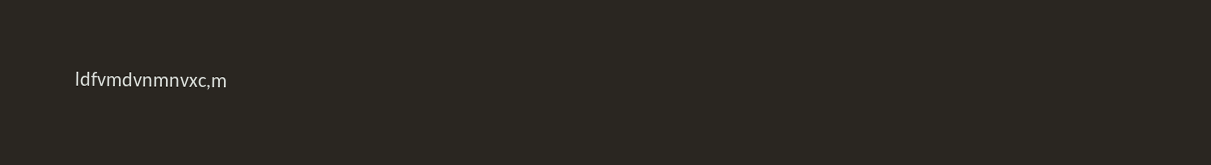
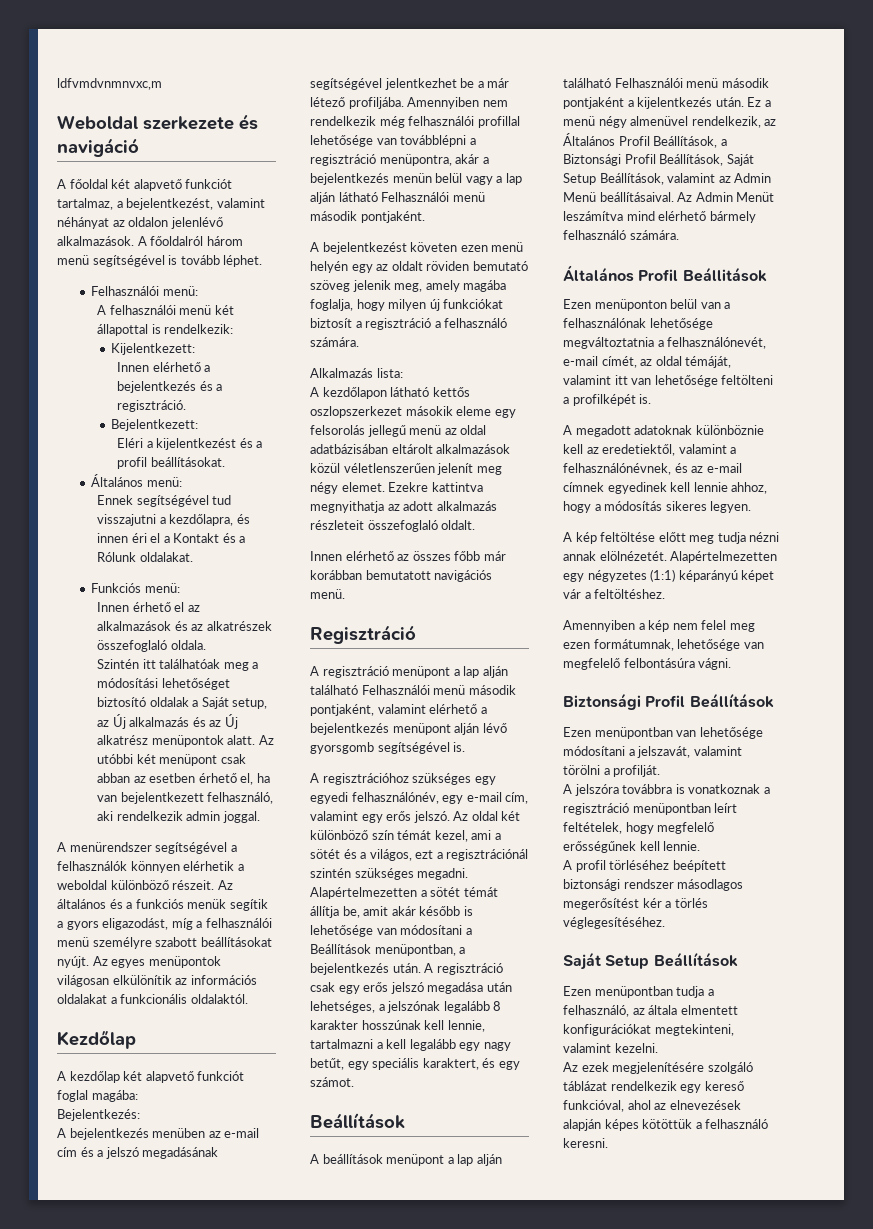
(228, 81) none -> [57,114,258,130] [57,138,139,157] [57,179,233,191] [57,198,265,210] [57,217,223,229] [57,236,243,246] [57,255,263,267] [91,286,198,296] [97,305,234,315] [97,324,234,336] [111,343,196,355] [117,362,211,372] [117,381,223,393] [117,400,187,412] [111,419,199,431] [117,438,263,450] [117,457,225,469] [91,474,182,487] [97,495,232,507] [97,514,250,526] [97,533,246,543] [97,552,193,562] [91,583,180,593] [97,602,200,612] [97,621,272,631] [97,640,206,652] [97,659,259,671] [97,678,230,690] [97,697,268,709] [97,714,238,729] [97,735,274,747] [97,754,246,766] [97,773,270,785] [97,792,274,804] [97,811,260,823] [57,842,237,854] [57,861,244,873] [57,880,233,890] [57,899,268,911] [57,918,272,930] [57,937,272,949] [57,956,221,968] [57,975,257,987] [57,994,248,1004] [57,1030,136,1049] [57,1071,245,1083] [57,1090,138,1102] [57,1109,140,1121] [57,1128,260,1140] [57,1147,219,1159] [310,78,510,90] [310,97,508,109] [310,116,520,128] [310,135,476,147] [310,154,489,166] [310,173,522,185] [310,192,485,204] [310,211,425,223] [310,242,524,254] [310,261,528,273] [310,280,507,292] [310,299,504,311] [310,318,508,330] [310,337,359,347] [310,368,403,378] [310,387,470,399] [310,406,516,418] [310,425,487,437] [310,444,511,454] [310,463,502,475] [310,482,483,494] [310,501,497,513] [310,520,476,532] [310,551,506,561] [310,570,493,582] [310,589,345,599] [310,625,416,644] [310,666,508,678] [310,685,516,695] [310,704,487,716] [310,723,507,735] [310,742,466,754] [310,773,496,785] [310,792,529,804] [310,811,521,823] [310,830,501,842] [310,849,529,861] [310,868,469,880] [310,887,498,899] [310,906,473,918] [310,925,472,937] [310,944,466,956] [310,963,503,975] [310,982,512,994] [310,1001,502,1013] [310,1020,485,1032] [310,1039,511,1051] [310,1058,520,1070] [310,1077,354,1087] [310,1113,405,1129] [310,1154,502,1166] [563,78,769,88] [563,97,771,109] [563,116,777,128] [563,133,727,148] [563,154,754,166] [563,173,772,185] [563,192,775,202] [563,211,756,223] [563,230,679,240] [563,265,767,282] [563,299,731,311] [563,318,713,330] [563,337,767,349] [563,356,732,368] [563,375,774,387] [563,394,652,406] [563,425,764,437] [563,444,737,456] [563,463,742,475] [563,482,768,494] [563,501,752,513] [563,532,780,544] [563,551,778,563] [563,569,775,582] [563,589,666,599] [563,620,755,632] [563,639,764,651] [563,658,732,670] [563,693,774,710] [563,727,763,739] [563,746,742,758] [563,765,661,777] [563,784,770,796] [563,803,738,815] [563,822,715,834] [563,841,701,853] [563,860,726,872] [563,879,744,891] [563,898,708,910] [563,917,665,929] [563,952,738,970] [563,986,714,998] [563,1005,738,1017] [563,1024,734,1036] [563,1043,658,1053] [563,1062,753,1074] [563,1081,744,1093] [563,1100,741,1112] [563,1119,769,1131] [563,1138,608,1148] // Weboldal szerkezete és navigáció // A főoldal két alapvető funkciót tartalmaz, a bejelentkezést, valamint néhányat az oldalon jelenlévő alkalmazások. A főoldalról három menü segítségével is tovább léphet. // Felhasználói menü: // A felhasználói menü két állapottal is rendelkezik: // Kijelentkezett: // Innen elérhető a bejelentkezés és a regisztráció. // Bejelentkezett: // Eléri a kijelentkezést és a profil beállításokat. // Általános menü: // Ennek segítségével tud visszajutni a kezdőlapra, és innen éri el a Kontakt és a Rólunk oldalakat. // Funkciós menü: // Innen érhető el az alkalmazások és az alkatrészek összefoglaló oldala. // Szintén itt találhatóak meg a módosítási lehetőséget biztosító oldalak a Saját setup, az Új alkalmazás és az Új alkatrész menüpontok alatt. Az utóbbi két menüpont csak abban az esetben érhető el, ha van bejelentkezett felhasználó, aki rendelkezik admin joggal. // A menürendszer segítségével a felhasználók könnyen elérhetik a weboldal különböző részeit. Az általános és a funkciós menük segítik a gyors eligazodást, míg a felhasználói menü személyre szabott beállításokat nyújt. Az egyes menüpontok világosan elkülönítik az információs oldalakat a funkcionális oldalaktól. // Kezdőlap // A kezdőlap két alapvető funkciót foglal magába: // Bejelentkezés: // A bejelentkezés menüben az e-mail cím és a jelszó megadásának segítségével jelentkezhet be a már létező profiljába. Amennyiben nem rendelkezik még felhasználói profillal lehetősége van továbblépni a regisztráció menüpontra, akár a bejelentkezés menün belül vagy a lap alján látható Felhasználói menü második pontjaként. // A bejelentkezést követen ezen menü helyén egy az oldalt röviden bemutató szöveg jelenik meg, amely magába foglalja, hogy milyen új funkciókat biztosít a regisztráció a felhasználó számára. // Alkalmazás lista: // A kezdőlapon látható kettős oszlopszerkezet másokik eleme egy felsorolás jellegű menü az oldal adatbázisában eltárolt alkalmazások közül véletlenszerűen jelenít meg négy elemet. Ezekre kattintva megnyithatja az adott alkalmazás részleteit összefoglaló oldalt. // Innen elérhető az összes főbb már korábban bemutatott navigációs menü. // Regisztráció // A regisztráció menüpont a lap alján található Felhasználói menü második pontjaként, valamint elérhető a bejelentkezés menüpont alján lévő gyorsgomb segítségével is. // A regisztrációhoz szükséges egy egyedi felhasználónév, egy e-mail cím, valamint egy erős jelszó. Az oldal két különböző szín témát kezel, ami a sötét és a világos, ezt a regisztrációnál szintén szükséges megadni. Alapértelmezetten a sötét témát állítja be, amit akár később is lehetősége van módosítani a Beállítások menüpontban, a bejelentkezés után. A regisztráció csak egy erős jelszó megadása után lehetséges, a jelszónak legalább 8 karakter hosszúnak kell lennie, tartalmazni a kell legalább egy nagy betűt, egy speciális karaktert, és egy számot. // Beállítások // A beállítások menüpont a lap alján található Felhasználói menü második pontjaként a kijelentkezés után. Ez a menü négy almenüvel rendelkezik, az Általános Profil Beállítások, a Biztonsági Profil Beállítások, Saját Setup Beállítások, valamint az Admin Menü beállításaival. Az Admin Menüt leszámítva mind elérhető bármely felhasználó számára. // Általános Profil Beállitások // Ezen menüponton belül van a felhasználónak lehetősége megváltoztatnia a felhasználónevét, e-mail címét, az oldal témáját, valamint itt van lehetősége feltölteni a profilképét is. // A megadott adatoknak különböznie kell az eredetiektől, valamint a felhasználónévnek, és az e-mail címnek egyedinek kell lennie ahhoz, hogy a módosítás sikeres legyen. // A kép feltöltése előtt meg tudja nézni annak elölnézetét. Alapértelmezetten egy négyzetes (1:1) képarányú képet vár a feltöltéshez. // Amennyiben a kép nem felel meg ezen formátumnak, lehetősége van megfelelő felbontásúra vágni. // Biztonsági Profil Beállítások // Ezen menüpontban van lehetősége módosítani a jelszavát, valamint törölni a profilját. // A jelszóra továbbra is vonatkoznak a regisztráció menüpontban leírt feltételek, hogy megfelelő erősségűnek kell lennie. // A profil törléséhez beépített biztonsági rendszer másodlagos megerősítést kér a törlés véglegesítéséhez. // Saját Setup Beállítások // Ezen menüpontban tudja a felhasználó, az általa elmentett konfigurációkat megtekinteni, valamint kezelni. // Az ezek megjelenítésére szolgáló táblázat rendelkezik egy kereső funkcióval, ahol az elnevezések alapján képes kötöttük a felhasználó keresni.

